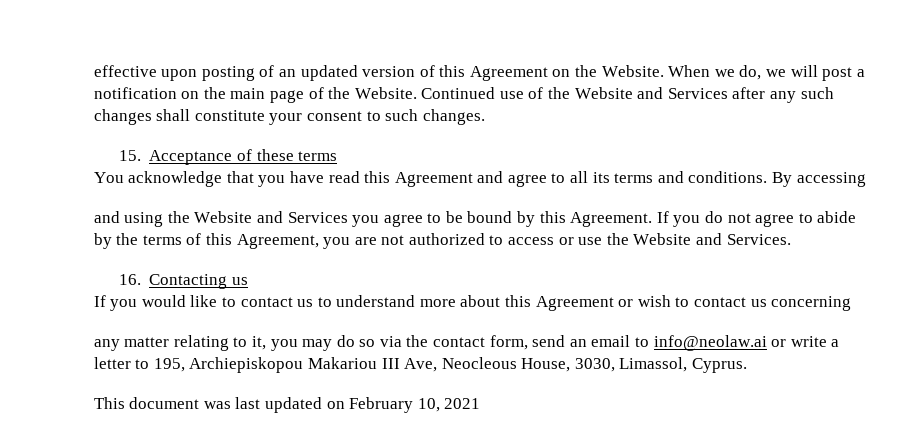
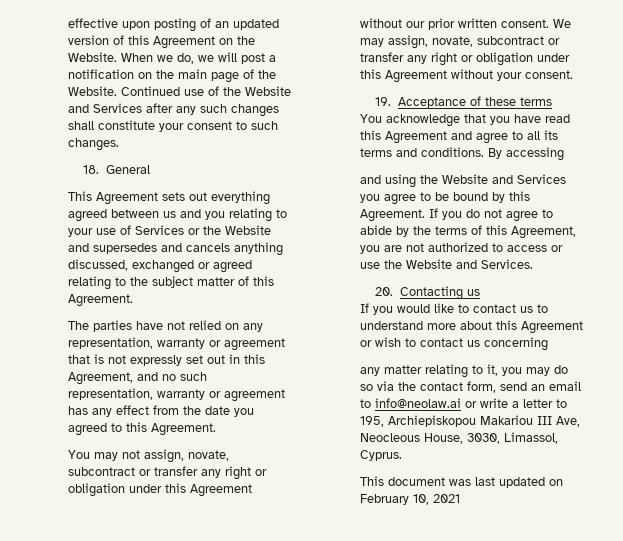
[118,150,141,161] 15. -> [83,165,150,174] [68,191,271,205] [68,208,288,222] [68,225,272,237] [68,242,284,256] [68,259,253,273] [68,276,275,290] [68,294,134,307] [68,320,264,332] [68,337,286,351] [68,354,266,366] [68,372,208,385] [68,388,286,402] [68,405,255,417] [68,422,217,436] [68,449,230,463] [68,466,268,480] [68,483,253,497] [360,18,572,30] [360,35,561,49] [360,52,571,66] [360,69,574,83] [375,97,392,106] 18. General // This Agreement sets out everything agreed between us and you relating to your use of Services or the Website and supersedes and cancels anything discussed, exchanged or agreed relating to the subject matter of this Agreement. // The parties have not relied on any representation, warranty or agreement that is not expressly set out in this Agreement, and no such representation, warranty or agreement has any effect from the date you agreed to this Agreement. // You may not assign, novate, subcontract or transfer any right or obligation under this Agreement without our prior written consent. We may assign, novate, subcontract or transfer any right or obligation under this Agreement without your consent. // 19.
[118,274,141,285] 16. -> [375,287,394,296] 20.

